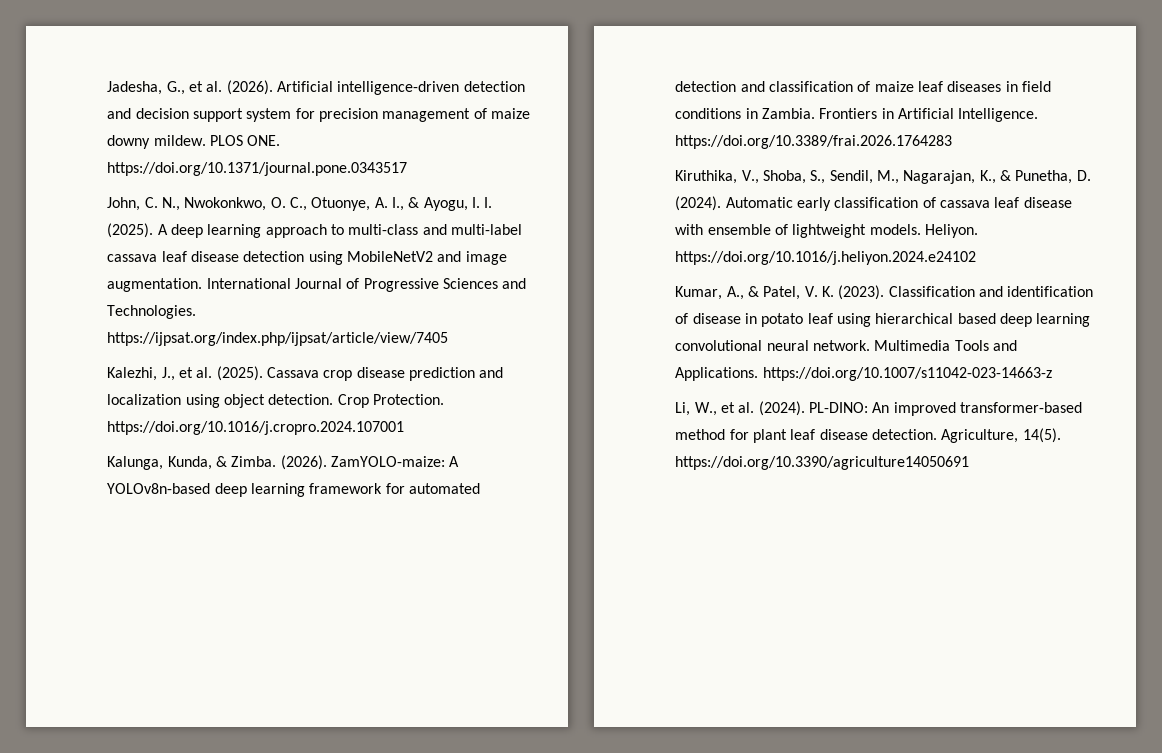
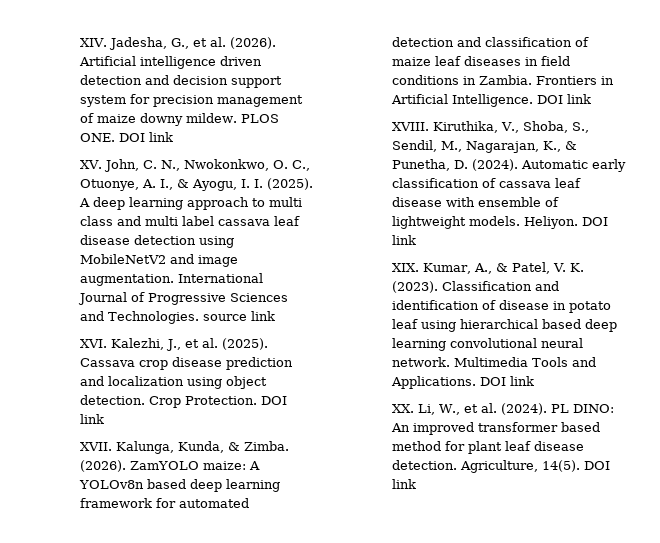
(107, 88) none -> [79,38,107,47] XIV.
[337,81,460,95] intelligence-driven -> [139,56,262,69] intelligence driven
[107,162,408,176] https://doi.org/10.1371/journal.pone.0343517 // -> [118,132,173,142] [79,160,102,169] DOI link // XV.
[348,224,522,235] multi-class and multi-label -> [268,197,302,207] [79,216,214,226] multi class and multi label
[107,332,449,346] https://ijpsat.org/index.php/ijpsat/article/view/7405 // -> [202,311,275,321] [79,339,107,348] source link // XVI.
[107,421,405,435] https://doi.org/10.1016/j.cropro.2024.107001 // -> [260,396,287,405] [79,414,104,424] [79,442,112,451] DOI link // XVII.
[331,456,460,467] [107,483,211,494] ZamYOLO-maize: A YOLOv8n-based -> [129,461,260,470] [78,479,186,489] ZamYOLO maize: A YOLOv8n based
[675,135,953,149] https://doi.org/10.3389/frai.2026.1764283 // -> [536,94,591,104] [391,122,429,131] DOI link // XVIII.
[675,251,977,265] https://doi.org/10.1016/j.heliyon.2024.e24102 // -> [581,217,608,226] [391,235,416,245] [391,263,419,272] DOI link // XIX.
[762,367,1052,381] https://doi.org/10.1007/s11042-023-14663-z // -> [479,376,534,386] [391,404,414,413] DOI link // XX.
[809,402,1082,416] PL-DINO: An improved transformer-based -> [550,404,614,413] [390,422,600,435] PL DINO: An improved transformer based
[675,456,970,470] https://doi.org/10.3390/agriculture14050691 -> [583,461,610,470] [391,479,416,489] DOI link

